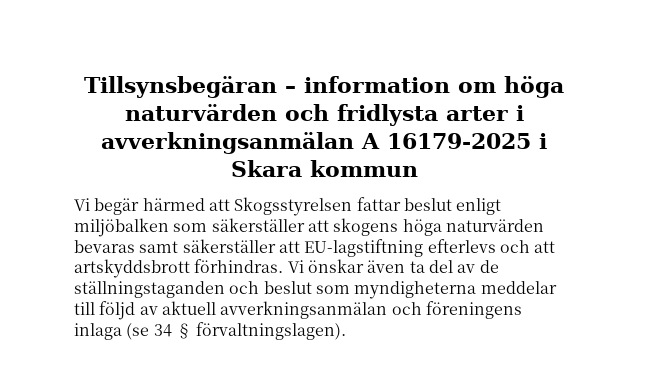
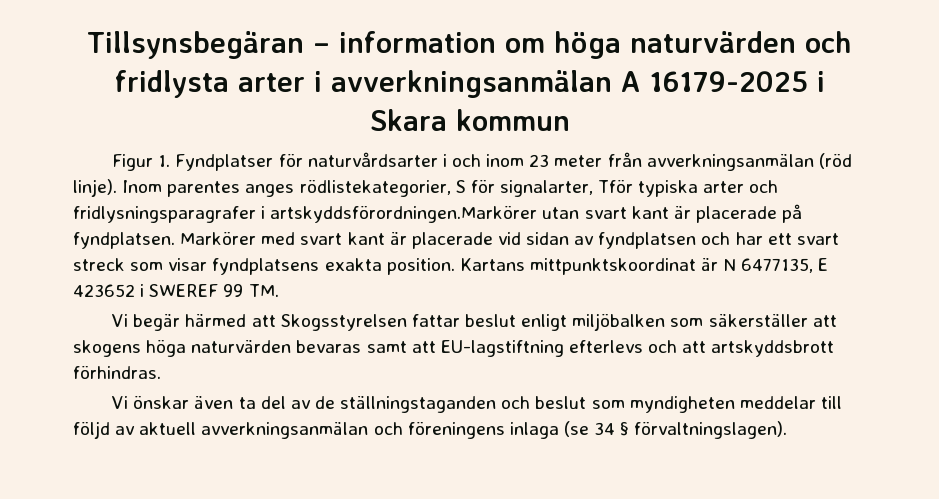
(418, 168) none -> [112,152,852,171] [73,179,779,197] [73,204,803,223] [73,231,839,249] [73,258,829,275] [73,284,279,297] // Figur 1. Fyndplatser för naturvårdsarter i och inom 23 meter från avverkningsanmälan (röd linje). Inom parentes anges rödlistekategorier, S för signalarter, Tför typiska arter och fridlysningsparagrafer i artskyddsförordningen.Markörer utan svart kant är placerade på fyndplatsen. Markörer med svart kant är placerade vid sidan av fyndplatsen och har ett svart streck som visar fyndplatsens exakta position. Kartans mittpunktskoordinat är N 6477135, E 423652 i SWEREF 99 TM.
[182,239,276,253] säkerställer -> (407, 347) none
(284, 266) none -> (161, 372) //
[354,281,477,299] myndigheterna -> [629,396,735,413] myndigheten

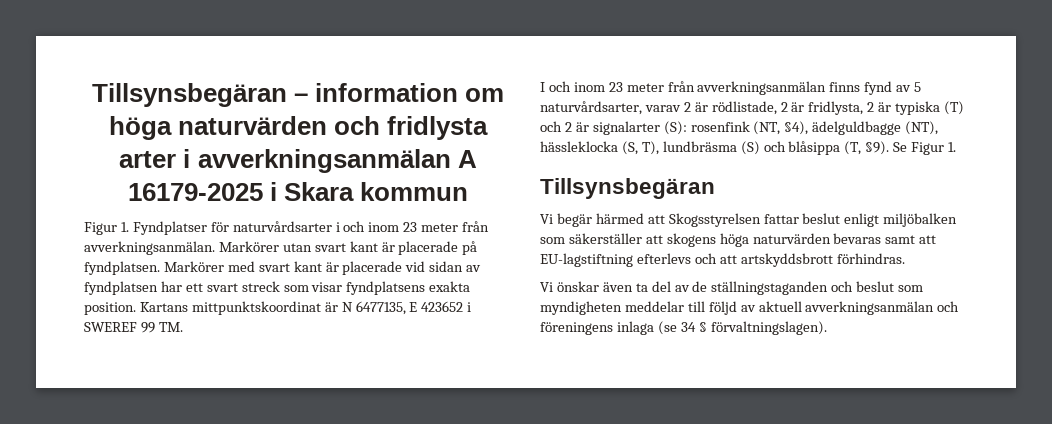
[646,153,852,171] [73,179,779,197] [73,205,538,223] avverkningsanmälan (röd linje). Inom parentes anges rödlistekategorier, S för signalarter, Tför typiska arter och fridlysningsparagrafer i artskyddsförordningen.Markörer -> [84,241,279,255] avverkningsanmälan. Markörer
[701,232,731,245] och -> (158, 288) none
(279, 290) none -> [540,81,922,95] [540,101,965,115] [540,121,939,135] [540,141,957,155] [540,178,715,199] // I och inom 23 meter från avverkningsanmälan finns fynd av 5 naturvårdsarter, varav 2 är rödlistade, 2 är fridlysta, 2 är typiska (T) och 2 är signalarter (S): rosenfink (NT, §4), ädelguldbagge (NT), hässleklocka (S, T), lundbräsma (S) och blåsippa (T, §9). Se Figur 1. // Tillsynsbegäran

